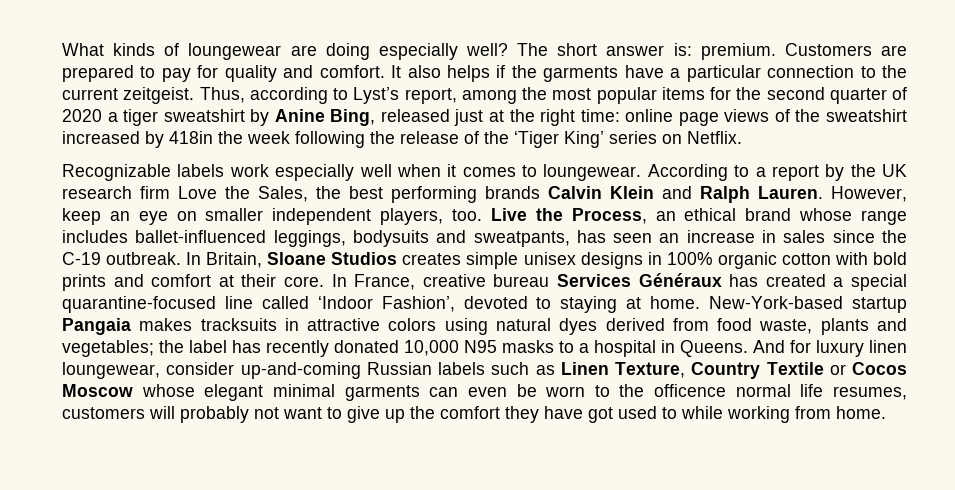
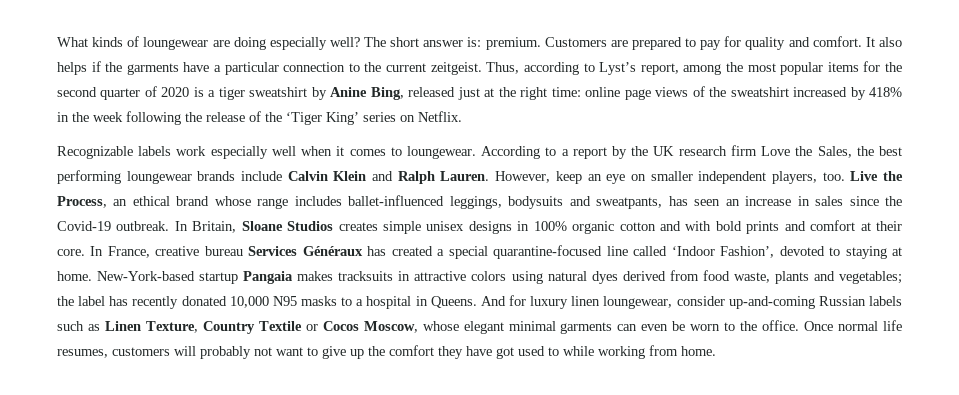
(102, 115) none -> [193,87,204,97] is
[169,131,213,144] 418in -> [869,87,903,97] [57,112,69,122] 418% in
[485,186,540,199] brands -> [126,171,283,184] loungewear brands include
[62,252,101,265] C-19 -> [57,221,111,231] Covid-19
(831, 259) none -> [660,221,682,231] and
[62,384,133,397] Moscow -> [363,321,418,333] Moscow,
[654,384,727,397] officence -> [762,320,834,331] office. Once

